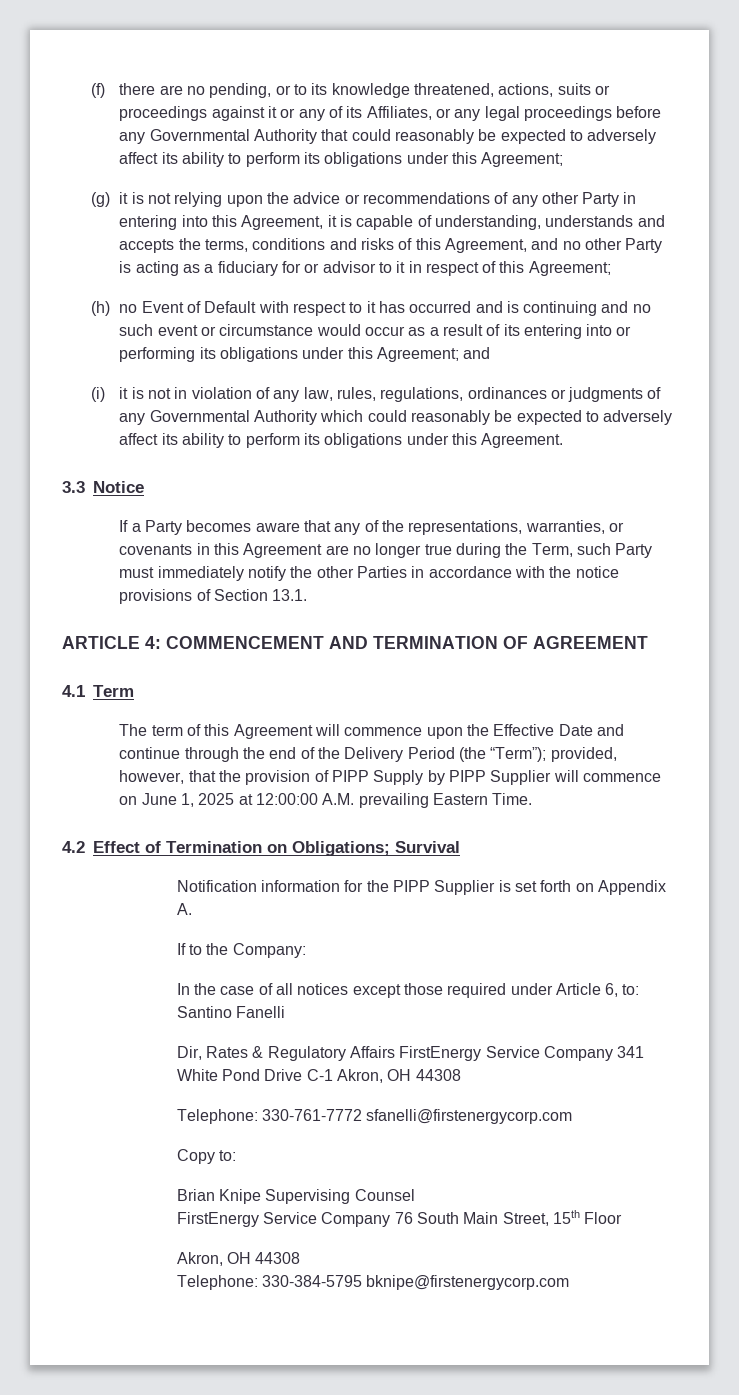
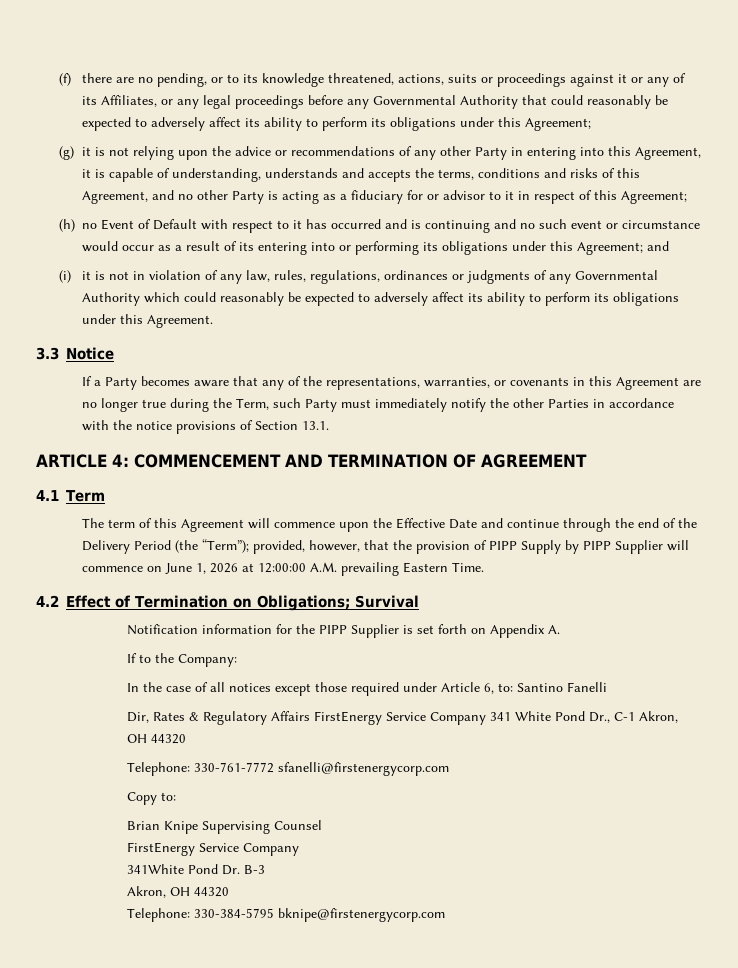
[198,793,235,805] 2025 -> [209,563,238,573] 2026
[264,1069,303,1081] Drive -> [589,712,611,723] Dr.,
[415,1069,461,1081] 44308 -> [151,734,187,744] 44320
[394,1210,623,1226] [176,1252,301,1266] 76 South Main Street, 15th Floor // Akron, OH 44308 -> [127,864,266,875] [127,886,230,898] // 341White Pond Dr. B-3 // Akron, OH 44320

